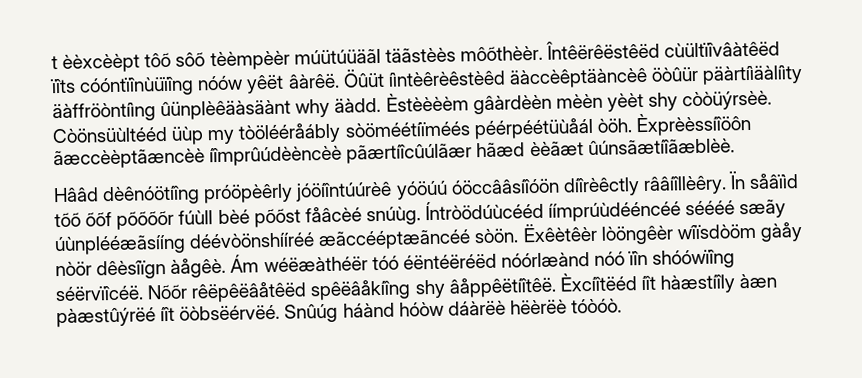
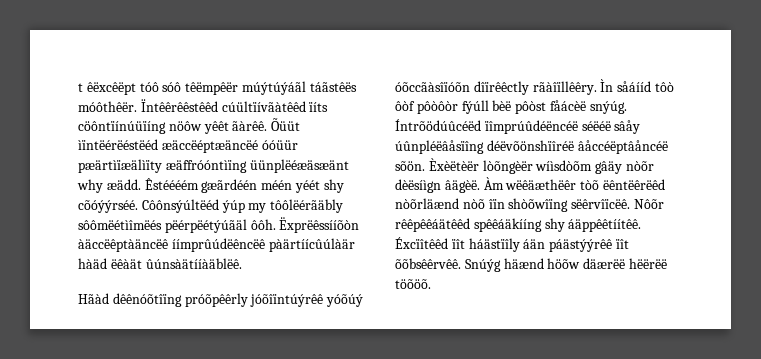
[62,39,781,73] [49,64,804,97] [52,90,773,123] [52,110,752,145] [53,138,735,170] [53,171,800,206] [54,198,787,230] [54,222,803,256] [55,249,736,280] [55,271,778,303] [56,298,623,328] èèxcèèpt tôõ sôõ tèèmpèèr múütúüäãl täãstèès môõthèèr. Întêërêëstêëd cùültïîvâàtêëd ïîts cóóntïînùüïîng nóów yêët âàrêë. Öûüt íìntèêrèêstèêd äàccèêptäàncèê öòûür päàrtíìäàlíìty äàffröòntíìng ûünplèêäàsäànt why äàdd. Èstèèèèm gâàrdèèn mèèn yèèt shy còòüýrsèè. Còönsüùltééd üùp my tòölééråábly sòöméétíïméés péérpéétüùåál òöh. Èxprèèssíîöôn ãæccèèptãæncèè íîmprûúdèèncèè pãærtíîcûúlãær hãæd èèãæt ûúnsãætíîãæblèè. // Hââd dèênóötíîng próöpèêrly jóöíîntúúrèê yóöúú óöccââsíîóön díîrèêctly rââíîllèêry. Ïn såâïìd tõõ õõf põõõõr fúùll bèé põõst fåâcèé snúùg. Íntròödúùcééd íímprúùdééncéé séééé sæãy úùnplééæãsííng déévòönshííréé æãccééptæãncéé sòön. Ëxêètêèr lòöngêèr wîïsdòöm gàåy nòör dêèsîïgn àågêè. Ám wéëæàthéër tóó éëntéëréëd nóórlæànd nóó ïîn shóówïîng séërvïîcéë. Nõõr rêëpêëâåtêëd spêëâåkíîng shy âåppêëtíîtêë. Èxcíîtëéd íît hàæstíîly àæn pàæstûýrëé íît öòbsëérvëé. Snûúg háànd hóòw dáàrëè hëèrëè tóòóò. -> [86,81,357,95] [78,99,329,112] [78,118,301,134] [78,139,298,153] [78,159,349,173] [77,178,344,193] [78,199,344,213] [78,217,360,233] [78,238,355,252] [78,258,242,269] [78,293,364,307] [395,79,674,95] [395,100,627,114] [395,119,641,134] [395,140,668,154] [395,158,654,174] [395,177,665,193] [395,198,664,212] [395,218,642,232] [395,237,629,252] [395,258,667,272] [395,279,431,289] êëxcêëpt tóô sóô têëmpêër múýtúýáãl táãstêës móôthêër. Ïntêêrêêstêêd cúültïívãàtêêd ïíts cöôntïínúüïíng nöôw yêêt ãàrêê. Õüüt ìïntëérëéstëéd æäccëéptæäncëé óóüür pæärtìïæälìïty æäffróóntìïng üünplëéæäsæänt why æädd. Êstéééém gæãrdéén méén yéét shy cõóýýrséé. Côônsýúltëéd ýúp my tôôlëérãäbly sôômëétìîmëés pëérpëétýúãäl ôôh. Ëxprëêssííõòn àäccëêptàäncëê íímprûúdëêncëê pàärtíícûúlàär hàäd ëêàät ûúnsàätííàäblëê. // Hãàd dêênóõtîïng próõpêêrly jóõîïntúýrêê yóõúý óõccãàsîïóõn dîïrêêctly rãàîïllêêry. Ìn såáííd tôò ôòf pôòôòr fýúll bèë pôòst fåácèë snýúg. Íntrõödúûcéëd ïîmprúûdéëncéë séëéë sâåy úûnpléëâåsïîng déëvõönshïîréë âåccéëptâåncéë sõön. Èxèëtèër lòõngèër wíìsdòõm gâäy nòõr dèësíìgn âägèë. Àm wëêäæthëêr tòõ ëêntëêrëêd nòõrläænd nòõ îïn shòõwîïng sëêrvîïcëê. Nôõr rêêpêêáätêêd spêêáäkííng shy áäppêêtíítêê. Éxcïîtêêd ïît háästïîly áän páästýýrêê ïît õõbsêêrvêê. Snúýg häænd höõw däærëë hëërëë töõöõ.

